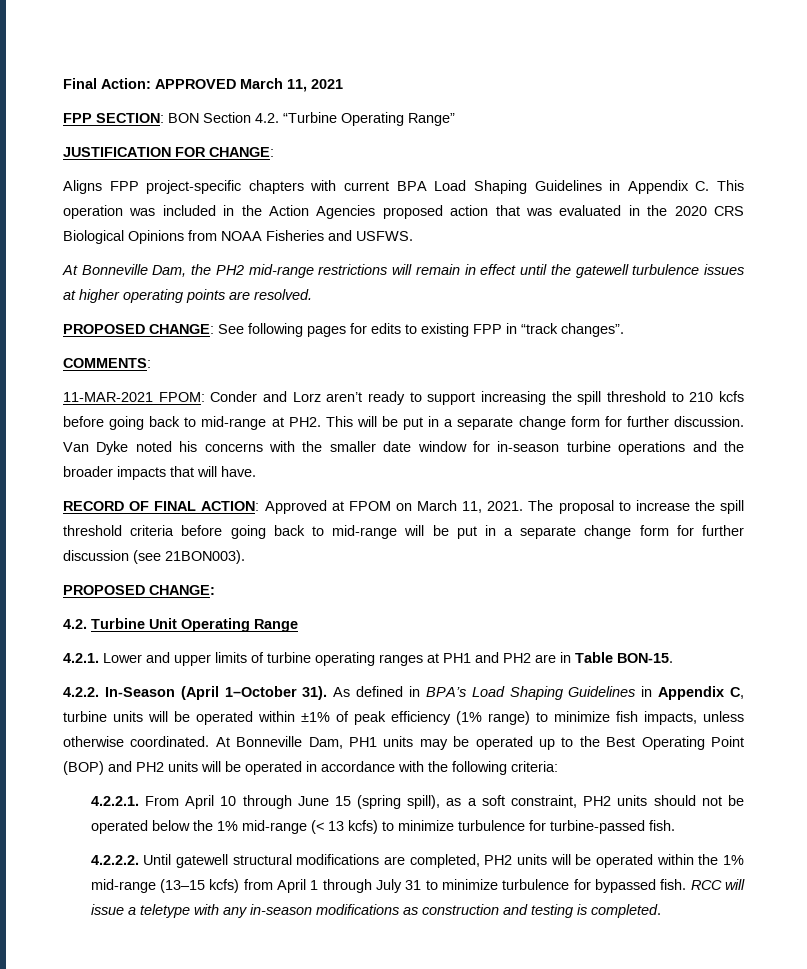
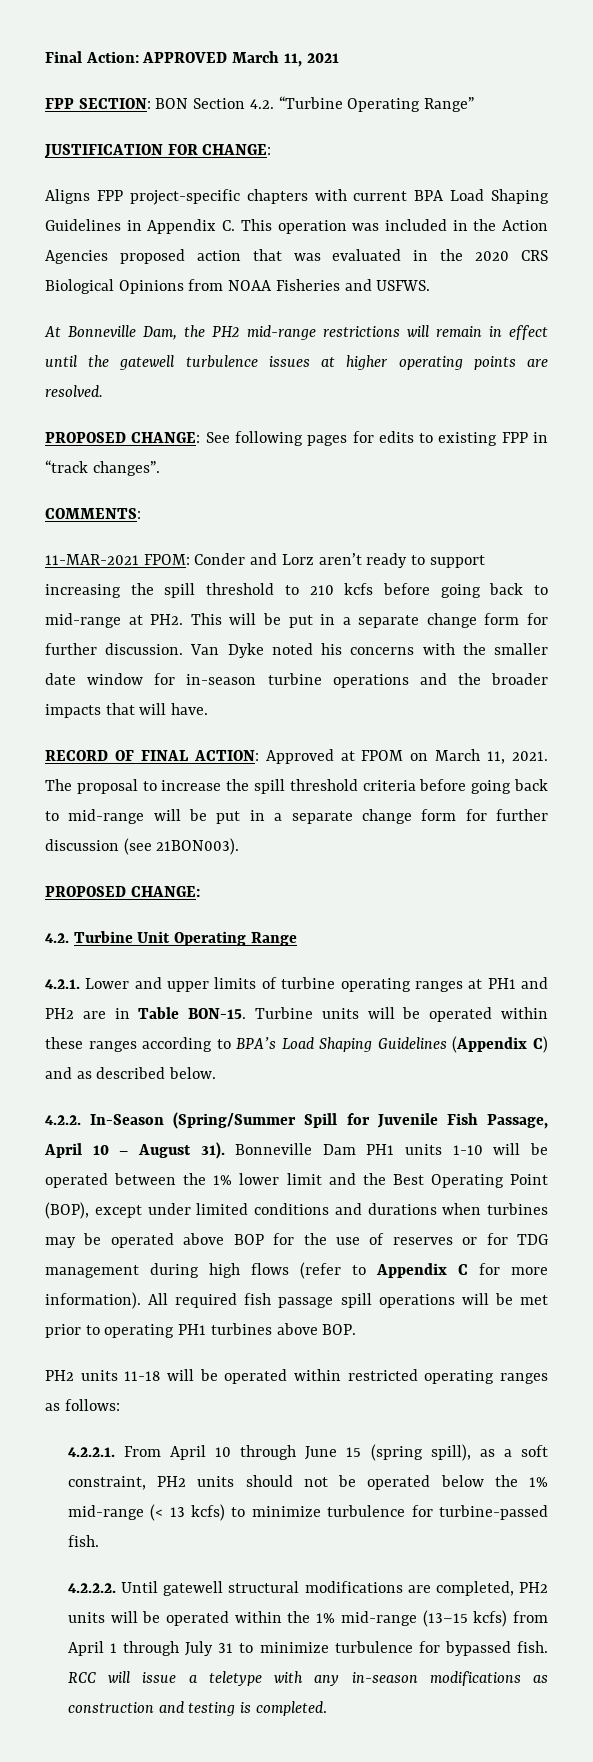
[63,686,744,700] [63,711,744,725] [63,736,744,750] [63,761,558,775] // 4.2.2. In-Season (April 1–October 31). As defined in BPA’s Load Shaping Guidelines in Appendix C, turbine units will be operated within ±1% of peak efficiency (1% range) to minimize fish impacts, unless otherwise coordinated. At Bonneville Dam, PH1 units may be operated up to the Best Operating Point (BOP) and PH2 units will be operated in accordance with the following criteria: -> [255,1007,548,1022] [45,1036,548,1053] [45,1067,217,1079] [45,1112,549,1129] [44,1142,548,1159] [45,1173,549,1188] [45,1202,548,1219] [45,1233,549,1248] [45,1262,548,1279] [45,1292,548,1309] [45,1323,357,1338] [45,1369,548,1384] [45,1399,120,1411] Turbine units will be operated within these ranges according to BPA’s Load Shaping Guidelines (Appendix C) and as described below. // 4.2.2. In-Season (Spring/Summer Spill for Juvenile Fish Passage, April 10 – August 31). Bonneville Dam PH1 units 1-10 will be operated between the 1% lower limit and the Best Operating Point (BOP), except under limited conditions and durations when turbines may be operated above BOP for the use of reserves or for TDG management during high flows (refer to Appendix C for more information). All required fish passage spill operations will be met prior to operating PH1 turbines above BOP. // PH2 units 11-18 will be operated within restricted operating ranges as follows:

